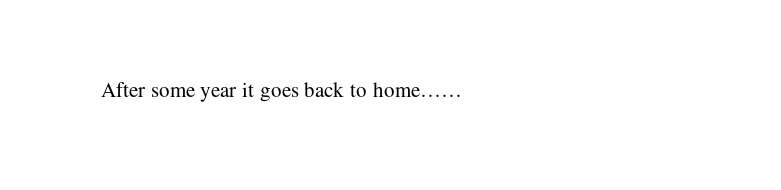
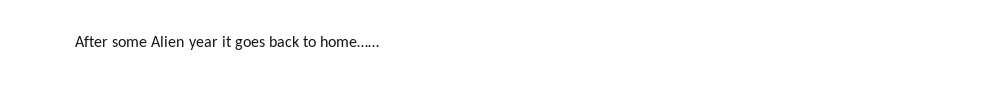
(195, 92) none -> [151,36,185,47] Alien

